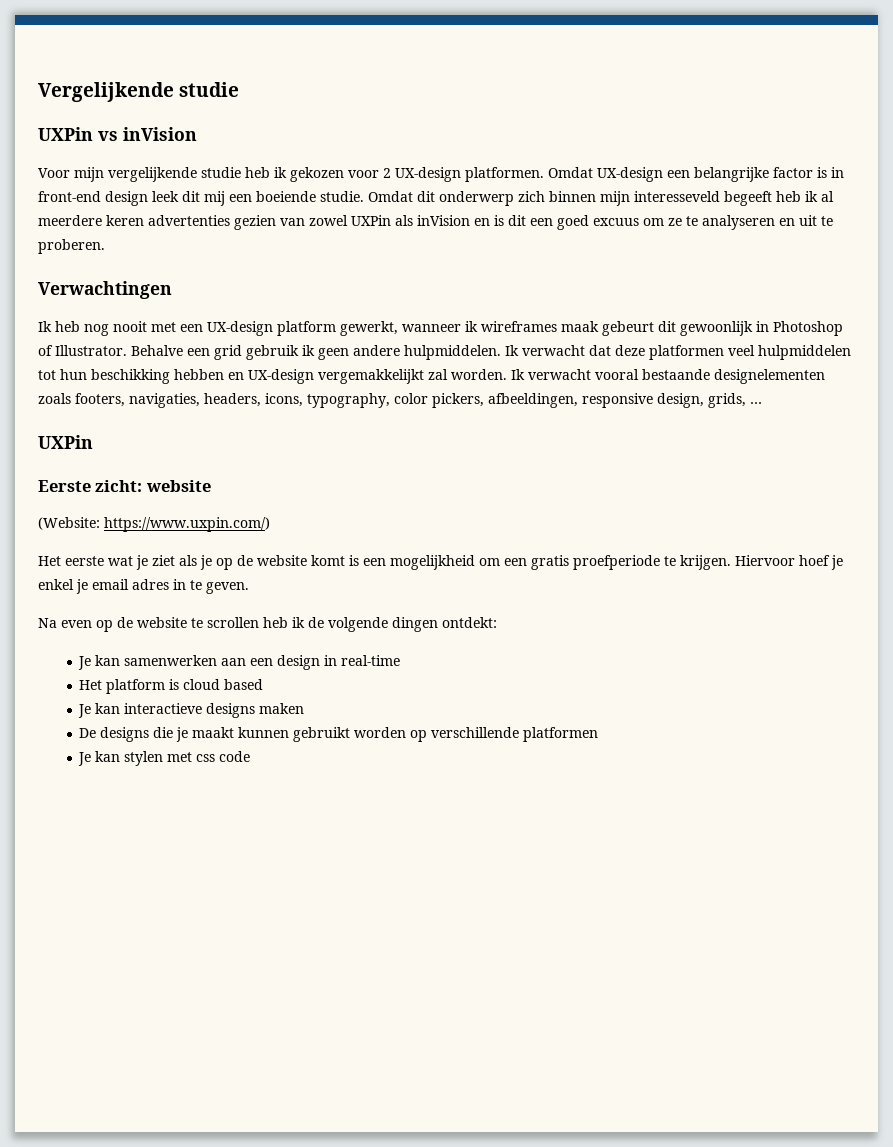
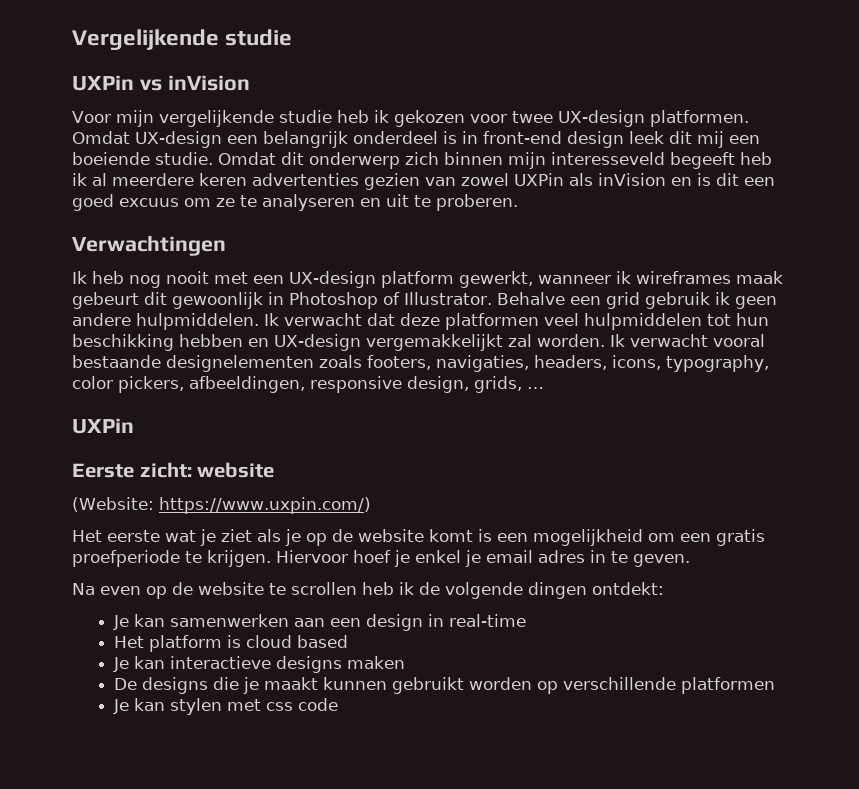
[383,168,391,178] 2 -> [511,111,553,123] twee
[694,167,813,182] belangrijke factor -> [262,131,438,148] belangrijk onderdeel

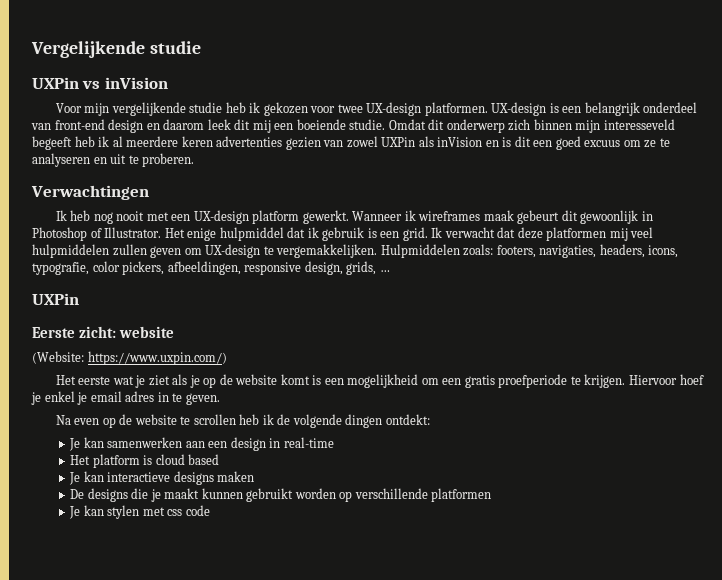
[72,131,222,148] Omdat UX-design -> [491,102,559,116] UX-design is
[442,131,624,148] is in front-end design -> [31,119,205,133] van front-end design en daarom
[458,271,611,288] gewerkt, wanneer -> [302,210,403,224] gewerkt. Wanneer
[496,292,777,309] [72,313,259,330] Behalve een grid gebruik ik geen andere hulpmiddelen. -> [164,227,428,241] Het enige hulpmiddel dat ik gebruik is een grid.
(539, 321) none -> [609,228,628,241] mij
[707,313,769,326] [72,334,765,351] [72,355,362,372] tot hun beschikking hebben en UX-design vergemakkelijkt zal worden. Ik verwacht vooral bestaande designelementen zoals -> [112,244,494,258] zullen geven om UX-design te vergemakkelijken. Hulpmiddelen zoals:
[666,355,769,372] typography, -> [32,262,89,275] typografie,

